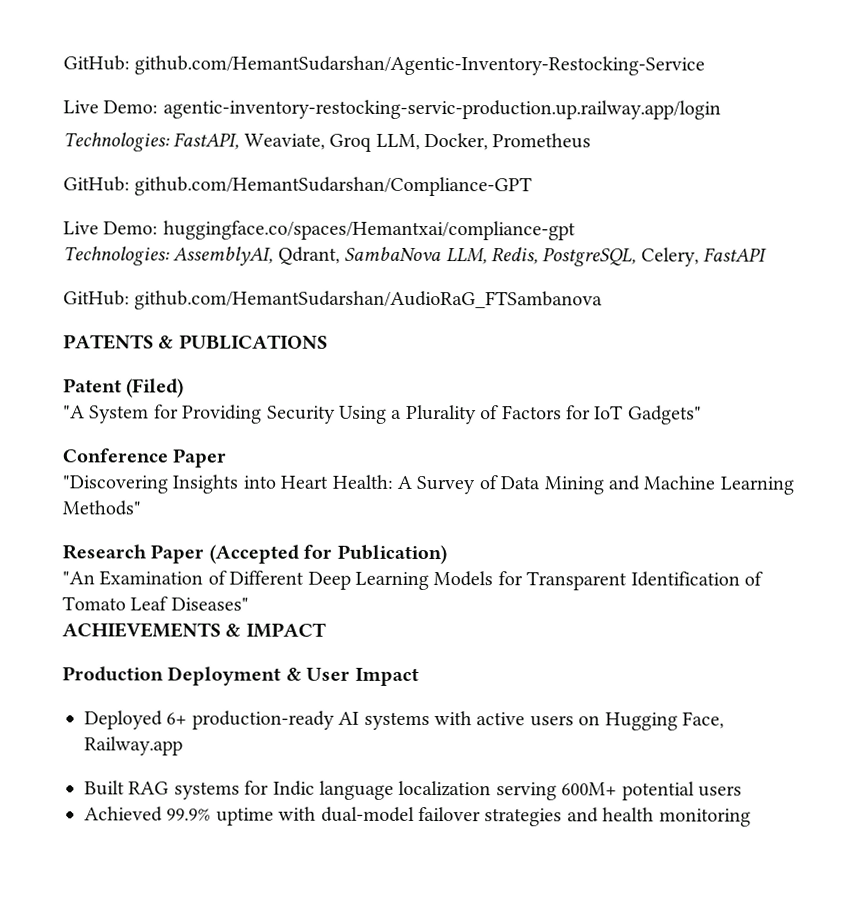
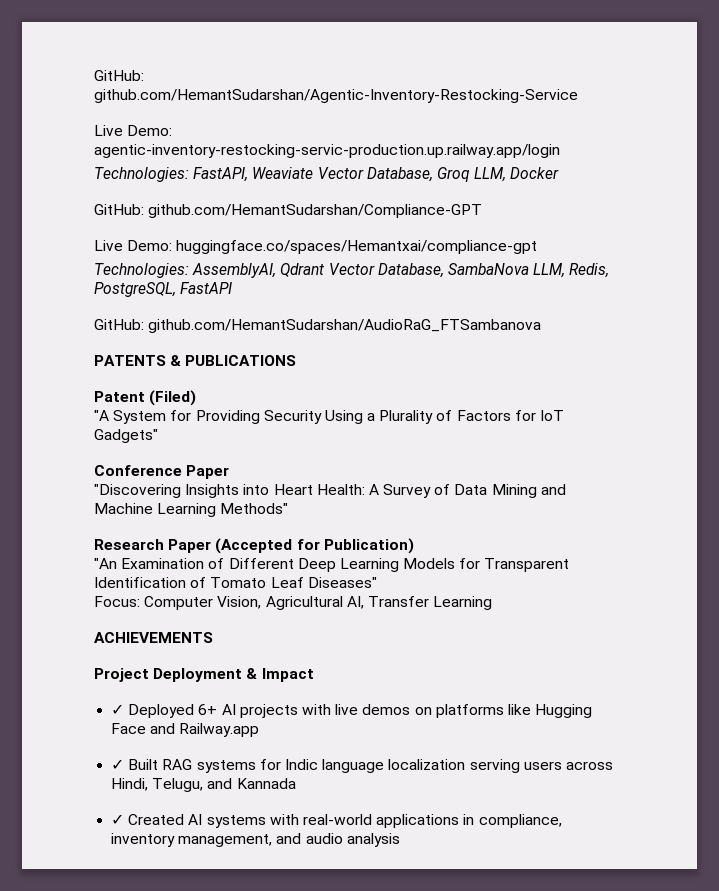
[243,133,592,152] Weaviate, Groq LLM, Docker, Prometheus -> [252,167,560,182] Weaviate Vector Database, Groq LLM, Docker
[277,246,340,265] Qdrant, -> [280,263,444,278] Qdrant Vector Database,
[640,247,699,267] Celery, -> (176, 289) none
[62,622,326,638] [62,666,164,682] ACHIEVEMENTS & IMPACT // Production -> [94,596,493,610] [94,632,213,643] [94,668,149,682] Focus: Computer Vision, Agricultural AI, Transfer Learning // ACHIEVEMENTS // Project
[306,667,351,681] User -> (258, 673) none
(419, 676) none -> [111,704,125,715] ✓
[191,710,724,731] production-ready AI systems with active users on Hugging Face, -> [221,704,593,718] [111,723,176,734] AI projects with live demos on platforms like Hugging Face and
(183, 746) none -> [111,759,125,770] ✓
[561,781,742,801] [84,806,751,827] 600M+ potential users // Achieved 99.9% uptime with dual-model failover strategies and health monitoring -> [523,761,613,770] [111,778,296,792] [111,814,562,828] [111,833,400,847] users across Hindi, Telugu, and Kannada // ✓ Created AI systems with real-world applications in compliance, inventory management, and audio analysis

